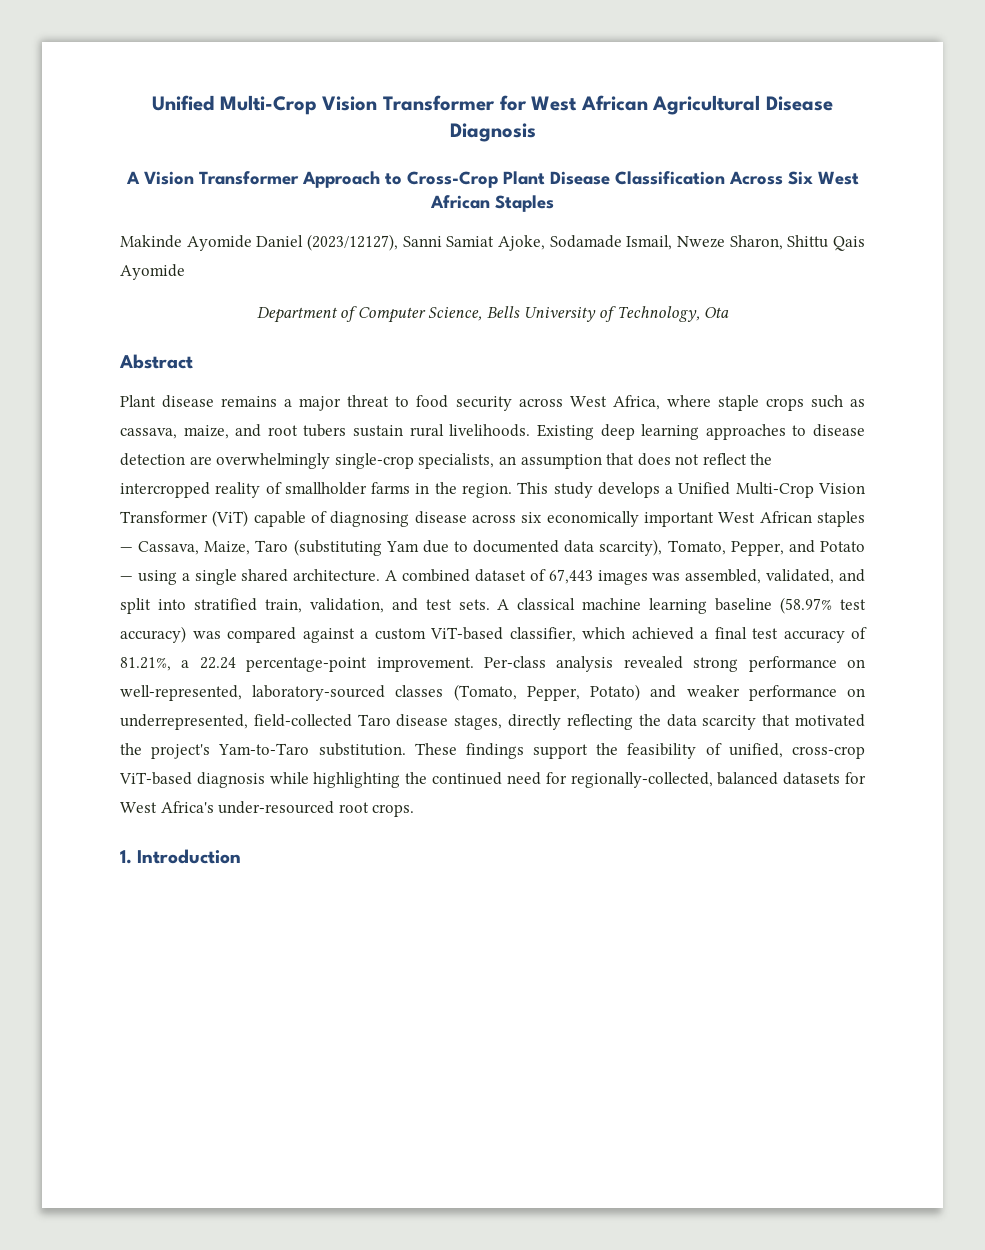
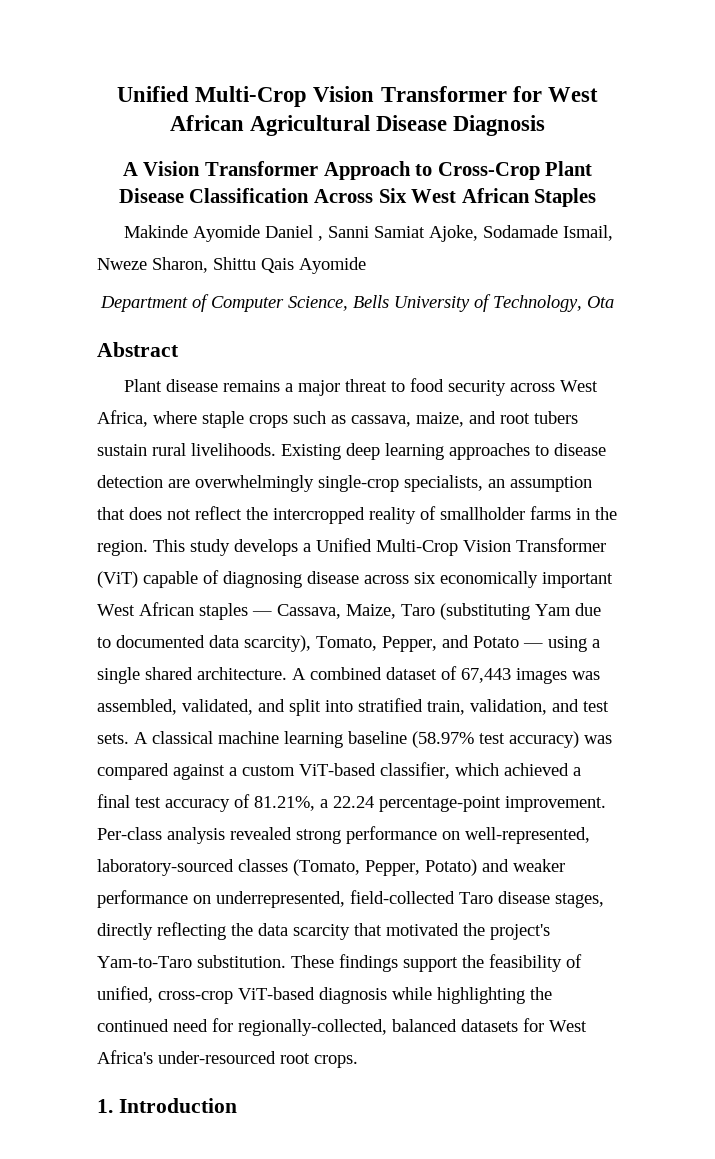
[307,234,398,251] (2023/12127), -> [317,236,323,241] ,

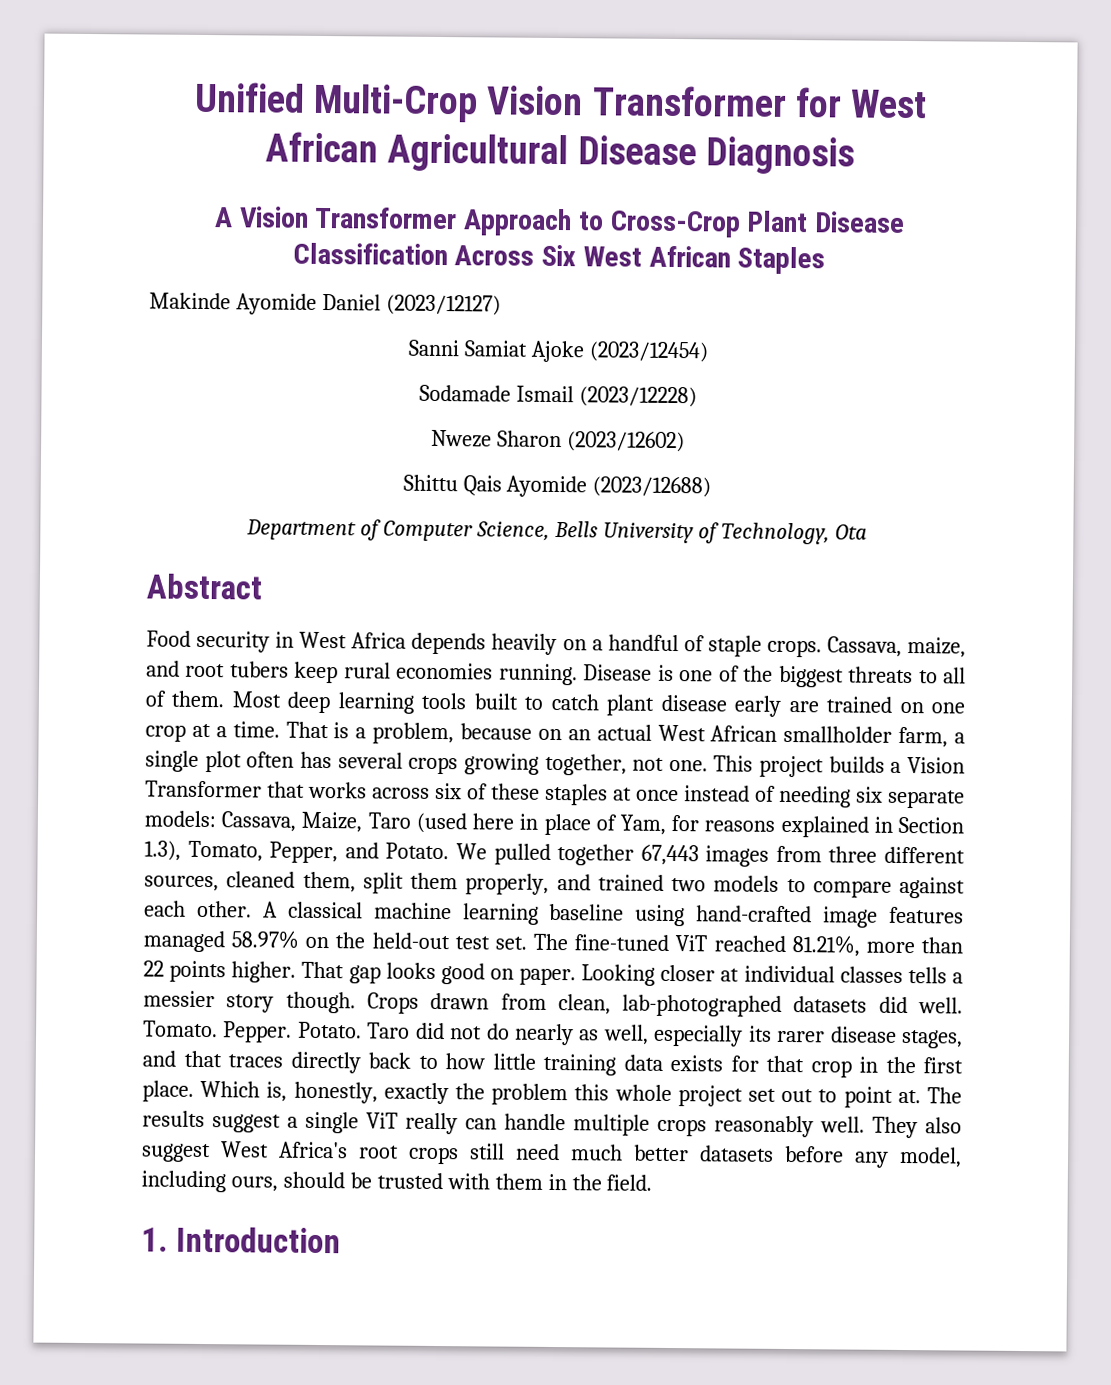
[317,236,323,241] , -> [385,294,501,316] (2023/12127) //
[428,225,613,242] [97,257,208,273] Ajoke, Sodamade Ismail, Nweze Sharon, -> [530,340,709,363] [419,384,697,408] [431,429,685,453] Ajoke (2023/12454) // Sodamade Ismail (2023/12228) // Nweze Sharon (2023/12602) //
(366, 265) none -> [592,476,712,498] (2023/12688)
[123,378,598,396] [97,410,578,428] [97,443,606,460] [97,475,592,492] [97,506,617,524] [97,538,606,556] [97,570,613,588] [97,602,601,620] [97,635,600,652] [97,666,600,684] [97,698,609,716] [97,733,129,744] Plant disease remains a major threat to food security across West Africa, where staple crops such as cassava, maize, and root tubers sustain rural livelihoods. Existing deep learning approaches to disease detection are overwhelmingly single-crop specialists, an assumption that does not reflect the intercropped reality of smallholder farms in the region. This study develops a Unified Multi-Crop Vision Transformer (ViT) capable of diagnosing disease across six economically important West African staples — Cassava, Maize, Taro (substituting Yam due to documented data scarcity), Tomato, Pepper, and Potato — using a single shared architecture. A combined dataset of 67,443 images was assembled, validated, and split into stratified train, validation, and test sets. -> [146,630,966,658] [146,660,967,688] [145,690,965,717] [145,721,965,748] [145,750,965,778] [145,780,965,809] [144,810,964,838] [144,840,966,867] [144,871,965,899] [144,900,252,918] Food security in West Africa depends heavily on a handful of staple crops. Cassava, maize, and root tubers keep rural economies running. Disease is one of the biggest threats to all of them. Most deep learning tools built to catch plant disease early are trained on one crop at a time. That is a problem, because on an actual West African smallholder farm, a single plot often has several crops growing together, not one. This project builds a Vision Transformer that works across six of these staples at once instead of needing six separate models: Cassava, Maize, Taro (used here in place of Yam, for reasons explained in Section 1.3), Tomato, Pepper, and Potato. We pulled together 67,443 images from three different sources, cleaned them, split them properly, and trained two models to compare against each other.
[412,731,612,748] [97,762,581,780] [97,794,606,812] [97,826,590,844] [97,859,565,876] [97,890,604,908] [97,922,550,940] [97,954,582,972] [97,986,552,1004] [97,1018,587,1036] [97,1050,358,1068] (58.97% test accuracy) was compared against a custom ViT-based classifier, which achieved a final test accuracy of 81.21%, a 22.24 percentage-point improvement. Per-class analysis revealed strong performance on well-represented, laboratory-sourced classes (Tomato, Pepper, Potato) and weaker performance on underrepresented, field-collected Taro disease stages, directly reflecting the data scarcity that motivated the project's Yam-to-Taro substitution. These findings support the feasibility of unified, cross-crop ViT-based diagnosis while highlighting the continued need for regionally-collected, balanced datasets for West Africa's under-resourced root crops. -> [635,904,964,928] [143,930,964,957] [143,960,963,986] [143,990,963,1017] [143,1020,964,1049] [142,1050,963,1078] [142,1080,963,1108] [142,1110,962,1139] [141,1141,962,1168] [141,1170,653,1193] using hand-crafted image features managed 58.97% on the held-out test set. The fine-tuned ViT reached 81.21%, more than 22 points higher. That gap looks good on paper. Looking closer at individual classes tells a messier story though. Crops drawn from clean, lab-photographed datasets did well. Tomato. Pepper. Potato. Taro did not do nearly as well, especially its rarer disease stages, and that traces directly back to how little training data exists for that crop in the first place. Which is, honestly, exactly the problem this whole project set out to point at. The results suggest a single ViT really can handle multiple crops reasonably well. They also suggest West Africa's root crops still need much better datasets before any model, including ours, should be trusted with them in the field.

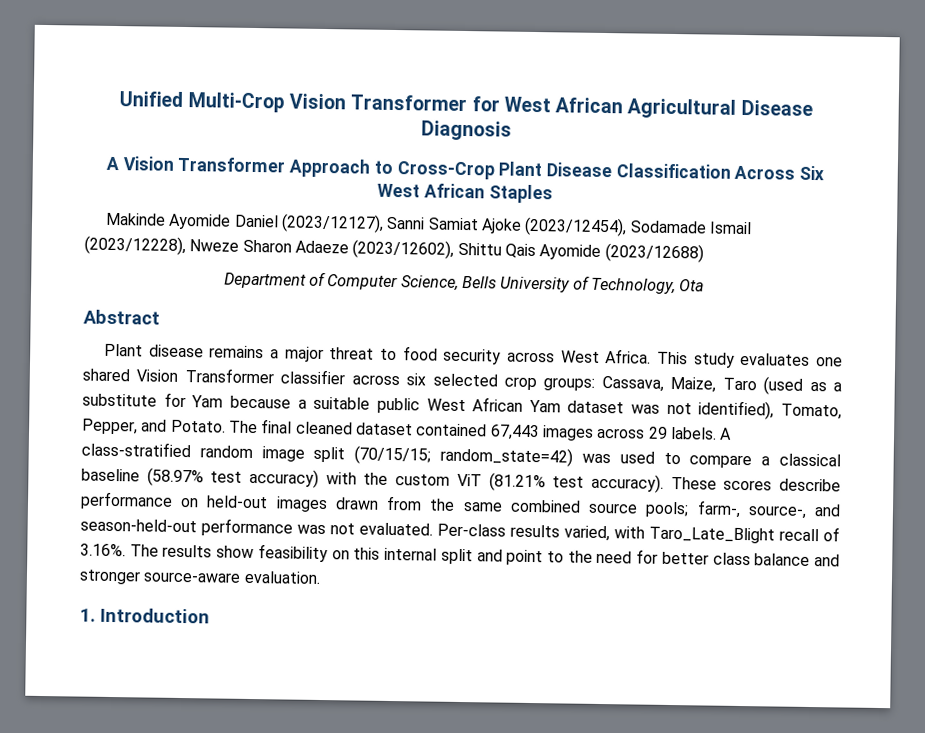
[385,294,501,316] (2023/12127) // -> [281,213,385,233] (2023/12127),
[588,341,709,363] (2023/12454) // -> [524,216,628,237] (2023/12454),
[578,386,697,408] (2023/12228) // -> [84,235,186,256] (2023/12228),
[566,431,685,453] (2023/12602) // -> [294,239,455,259] Adaeze (2023/12602),
[146,630,966,658] [146,660,967,688] [145,690,965,717] [145,721,965,748] [145,750,965,778] [145,780,965,809] [144,810,964,838] [144,840,966,867] [144,871,965,899] [144,900,964,928] [143,930,964,957] [143,960,963,986] [143,990,963,1017] [143,1020,964,1049] [142,1050,963,1078] [142,1080,963,1108] [142,1110,962,1139] [141,1141,962,1168] [141,1170,653,1193] Food security in West Africa depends heavily on a handful of staple crops. Cassava, maize, and root tubers keep rural economies running. Disease is one of the biggest threats to all of them. Most deep learning tools built to catch plant disease early are trained on one crop at a time. That is a problem, because on an actual West African smallholder farm, a single plot often has several crops growing together, not one. This project builds a Vision Transformer that works across six of these staples at once instead of needing six separate models: Cassava, Maize, Taro (used here in place of Yam, for reasons explained in Section 1.3), Tomato, Pepper, and Potato. We pulled together 67,443 images from three different sources, cleaned them, split them properly, and trained two models to compare against each other. A classical machine learning baseline using hand-crafted image features managed 58.97% on the held-out test set. The fine-tuned ViT reached 81.21%, more than 22 points higher. That gap looks good on paper. Looking closer at individual classes tells a messier story though. Crops drawn from clean, lab-photographed datasets did well. Tomato. Pepper. Potato. Taro did not do nearly as well, especially its rarer disease stages, and that traces directly back to how little training data exists for that crop in the first place. Which is, honestly, exactly the problem this whole project set out to point at. The results suggest a single ViT really can handle multiple crops reasonably well. They also suggest West Africa's root crops still need much better datasets before any model, including ours, should be trusted with them in the field. -> [104,343,844,368] [82,368,843,395] [82,392,842,420] [82,418,733,441] [81,441,842,469] [81,467,842,493] [80,491,842,519] [80,518,840,544] [80,543,840,567] [79,569,321,585] Plant disease remains a major threat to food security across West Africa. This study evaluates one shared Vision Transformer classifier across six selected crop groups: Cassava, Maize, Taro (used as a substitute for Yam because a suitable public West African Yam dataset was not identified), Tomato, Pepper, and Potato. The final cleaned dataset contained 67,443 images across 29 labels. A class-stratified random image split (70/15/15; random_state=42) was used to compare a classical baseline (58.97% test accuracy) with the custom ViT (81.21% test accuracy). These scores describe performance on held-out images drawn from the same combined source pools; farm-, source-, and season-held-out performance was not evaluated. Per-class results varied, with Taro_Late_Blight recall of 3.16%. The results show feasibility on this internal split and point to the need for better class balance and stronger source-aware evaluation.

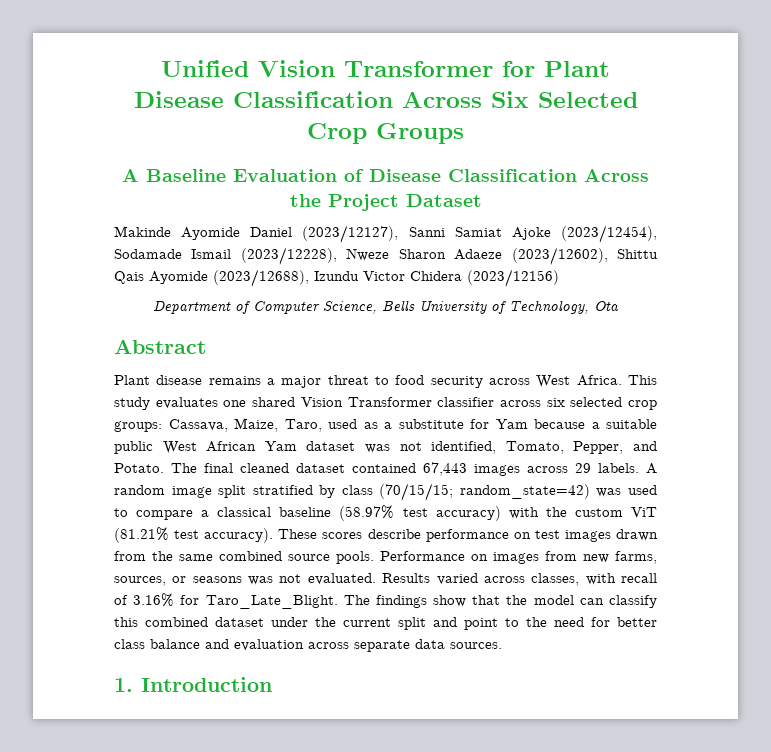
[187,92,285,113] Multi-Crop -> (249, 68) none
[503,96,813,119] [420,120,512,141] [105,156,495,180] West African Agricultural Disease Diagnosis // A Vision Transformer Approach to Cross-Crop -> (535, 69) none
[377,183,553,204] West African Staples -> [537,92,638,108] [307,123,464,144] [122,169,649,182] [289,194,482,211] Selected Crop Groups // A Baseline Evaluation of Disease Classification Across the Project Dataset
[604,243,704,263] (2023/12688) -> [213,269,559,287] (2023/12688), Izundu Victor Chidera (2023/12156)
[722,376,804,395] Taro (used -> [284,419,357,432] Taro, used
[698,400,775,420] identified), -> [431,441,497,454] identified,
[81,441,191,458] class-stratified -> (657, 468) none
(346, 454) none -> [252,485,373,498] stratified by class
[206,495,269,509] held-out -> [534,530,560,539] test
[645,500,842,519] [80,518,840,544] [80,543,438,563] pools; farm-, source-, and season-held-out performance was not evaluated. Per-class results varied, with Taro_Late_Blight recall of 3.16%. The results show feasibility on this internal -> [336,551,657,564] [114,573,658,586] [114,593,657,609] [114,617,391,627] pools. Performance on images from new farms, sources, or seasons was not evaluated. Results varied across classes, with recall of 3.16% for Taro_Late_Blight. The findings show that the model can classify this combined dataset under the current
[79,569,321,585] stronger source-aware evaluation. -> [234,639,502,652] evaluation across separate data sources.

